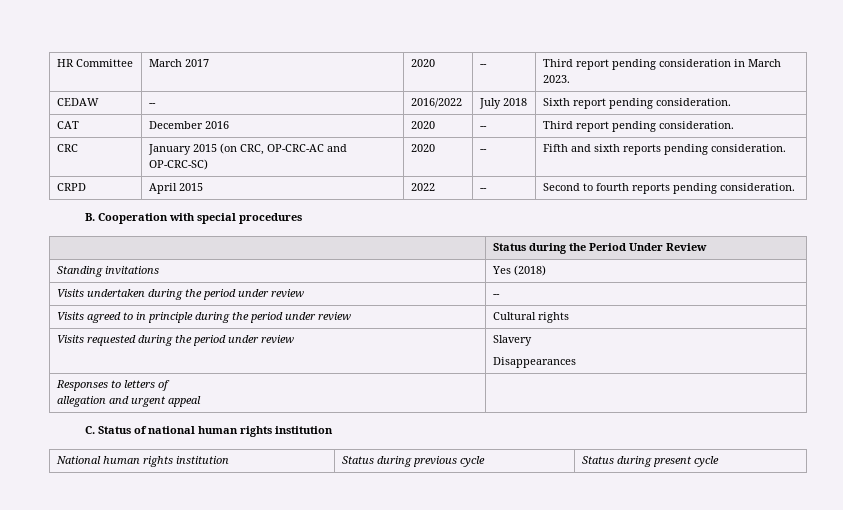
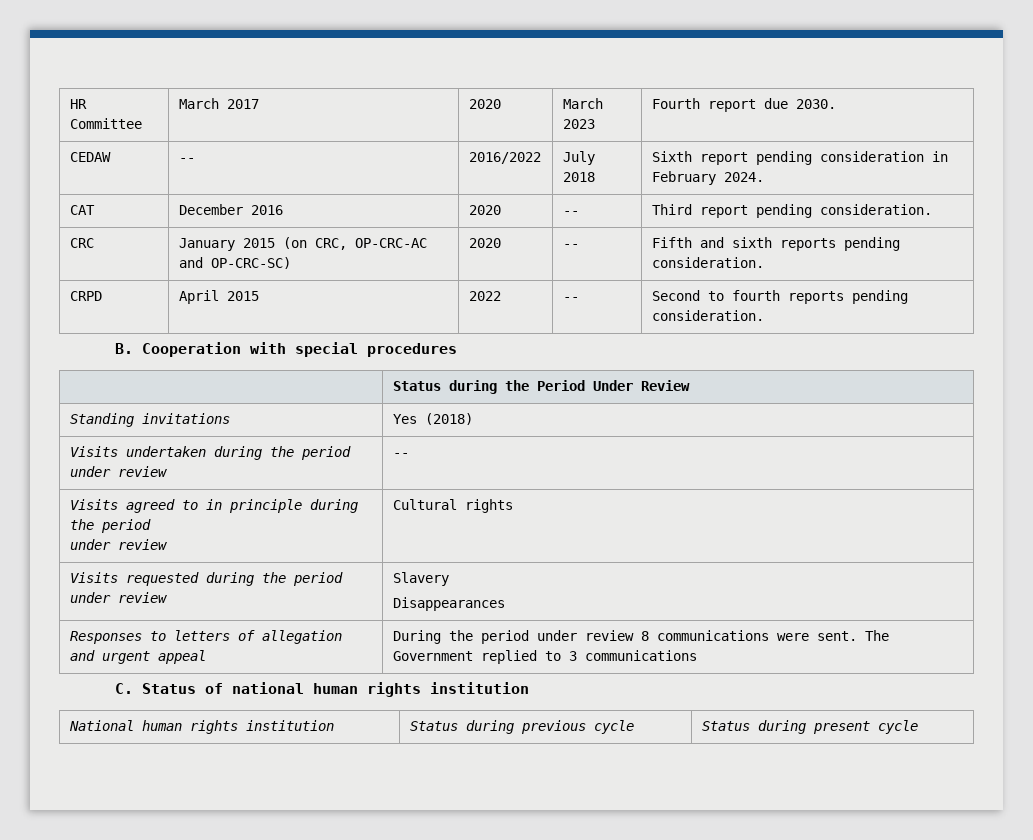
[480,64,488,67] [543,59,782,70] [543,75,571,83] -- | Third report pending consideration in March 2023. -> [562,98,603,109] [562,119,595,129] [651,98,836,112] March 2023 | Fourth report due 2030.
[656,98,732,106] consideration. -> [819,151,948,162] [651,171,764,185] consideration in February 2024.
(284, 317) none -> (151, 526) //
(171, 385) // -> (255, 635) none
(202, 401) none -> [392,630,889,644] [392,650,697,664] During the period under review 8 communications were sent. The Government replied to 3 communications

